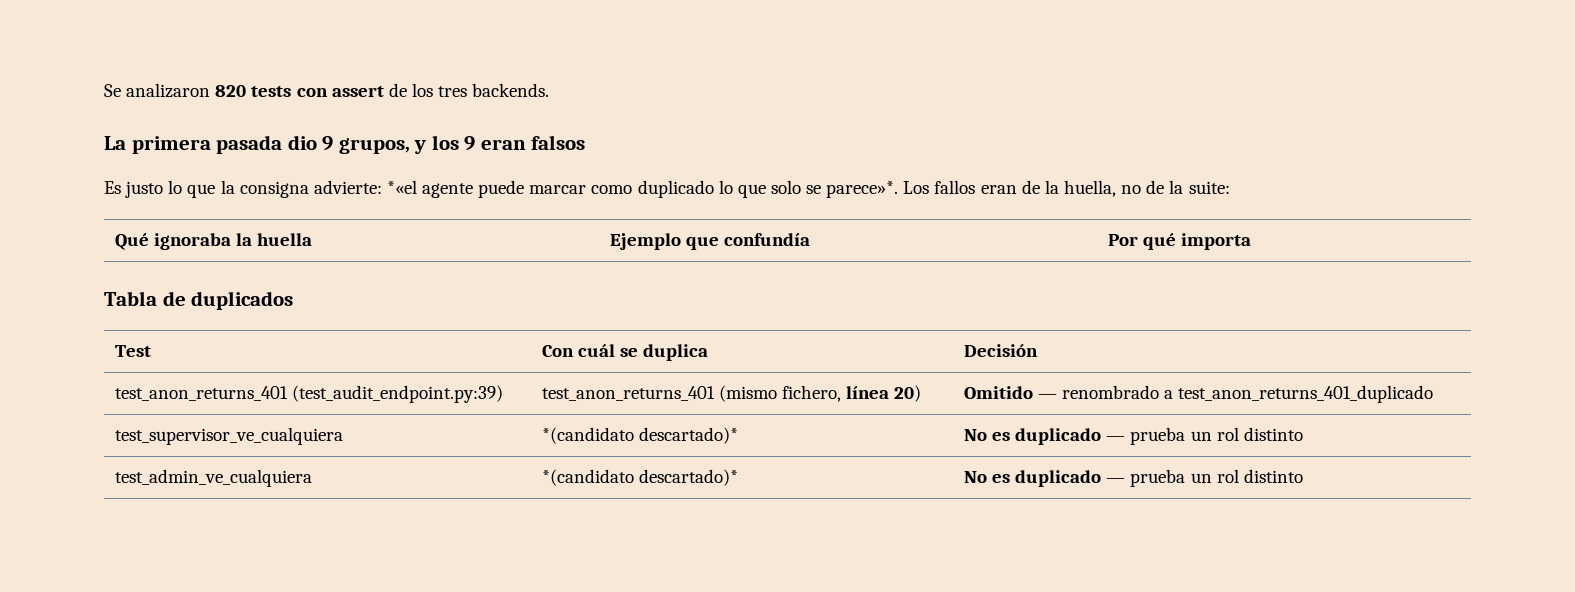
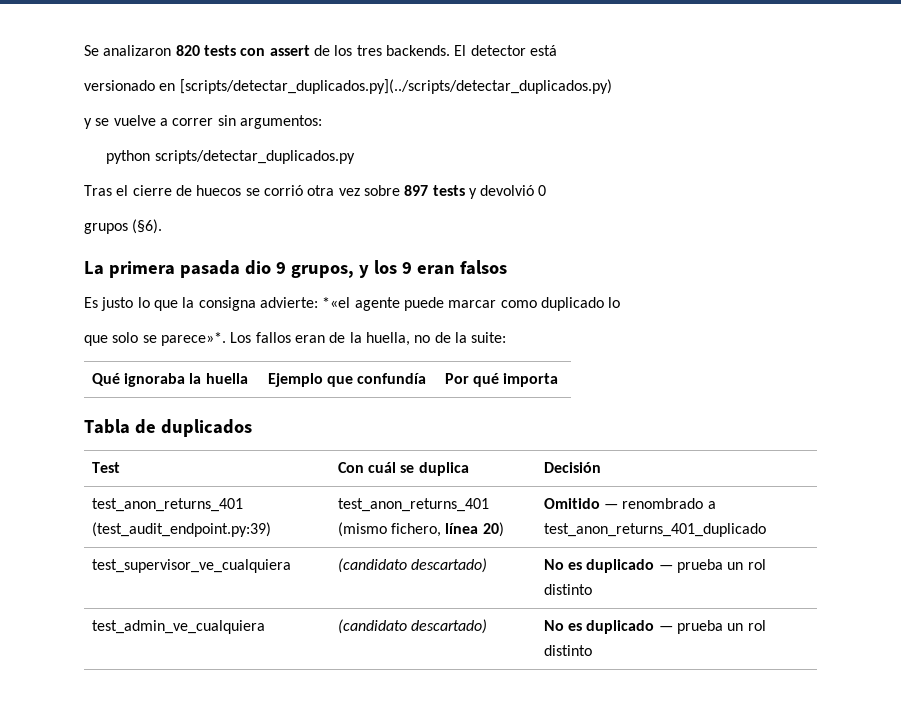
(550, 90) none -> [454,45,557,56] [84,79,612,94] [84,115,322,129] [106,150,355,164] [84,185,547,199] [84,219,163,234] El detector está // versionado en [scripts/detectar_duplicados.py](../scripts/detectar_duplicados.py) // y se vuelve a correr sin argumentos: // python scripts/detectar_duplicados.py // Tras el cierre de huecos se corrió otra vez sobre 897 tests y devolvió 0 // grupos (§6).
(733, 187) none -> (621, 302) //
[541,427,739,444] *(candidato descartado)* -> [337,558,488,573] (candidato descartado)
[541,469,739,486] *(candidato descartado)* -> [337,619,488,634] (candidato descartado)

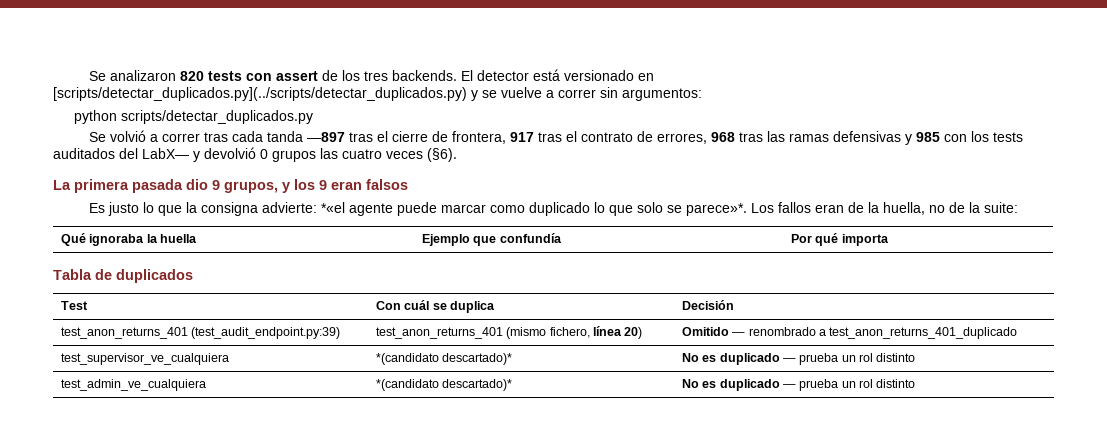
(557, 50) // -> (561, 75) none
(612, 86) // -> (467, 94) none
[84,185,465,196] Tras el cierre de huecos se corrió otra vez sobre 897 tests -> [89,130,1024,145] [53,148,189,159] Se volvió a correr tras cada tanda —897 tras el cierre de frontera, 917 tras el contrato de errores, 968 tras las ramas defensivas y 985 con los tests auditados del LabX—
[84,223,128,234] // grupos -> [272,148,423,162] grupos las cuatro veces
(621, 302) // -> (606, 207) none
[337,558,488,573] (candidato descartado) -> [375,353,513,365] *(candidato descartado)*
[337,619,488,634] (candidato descartado) -> [375,379,513,391] *(candidato descartado)*

